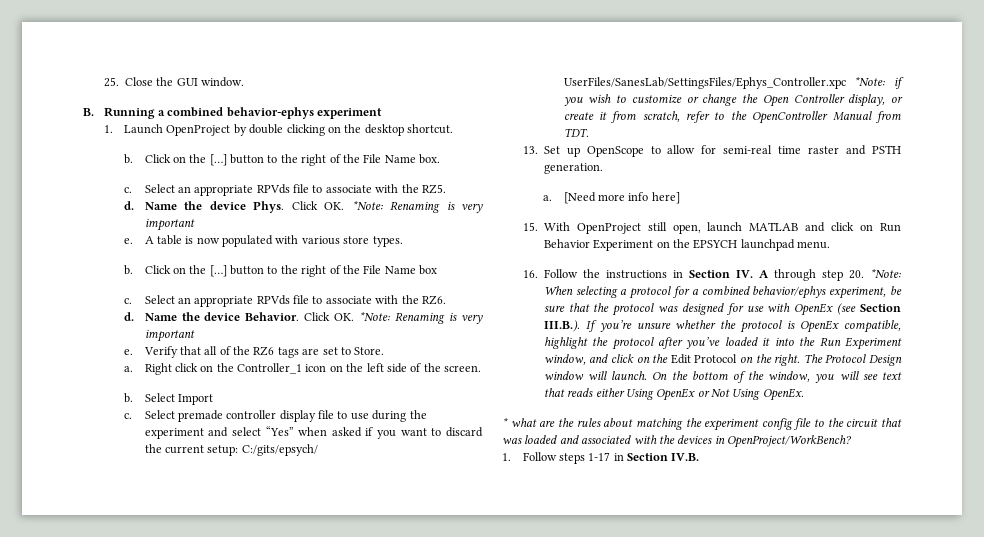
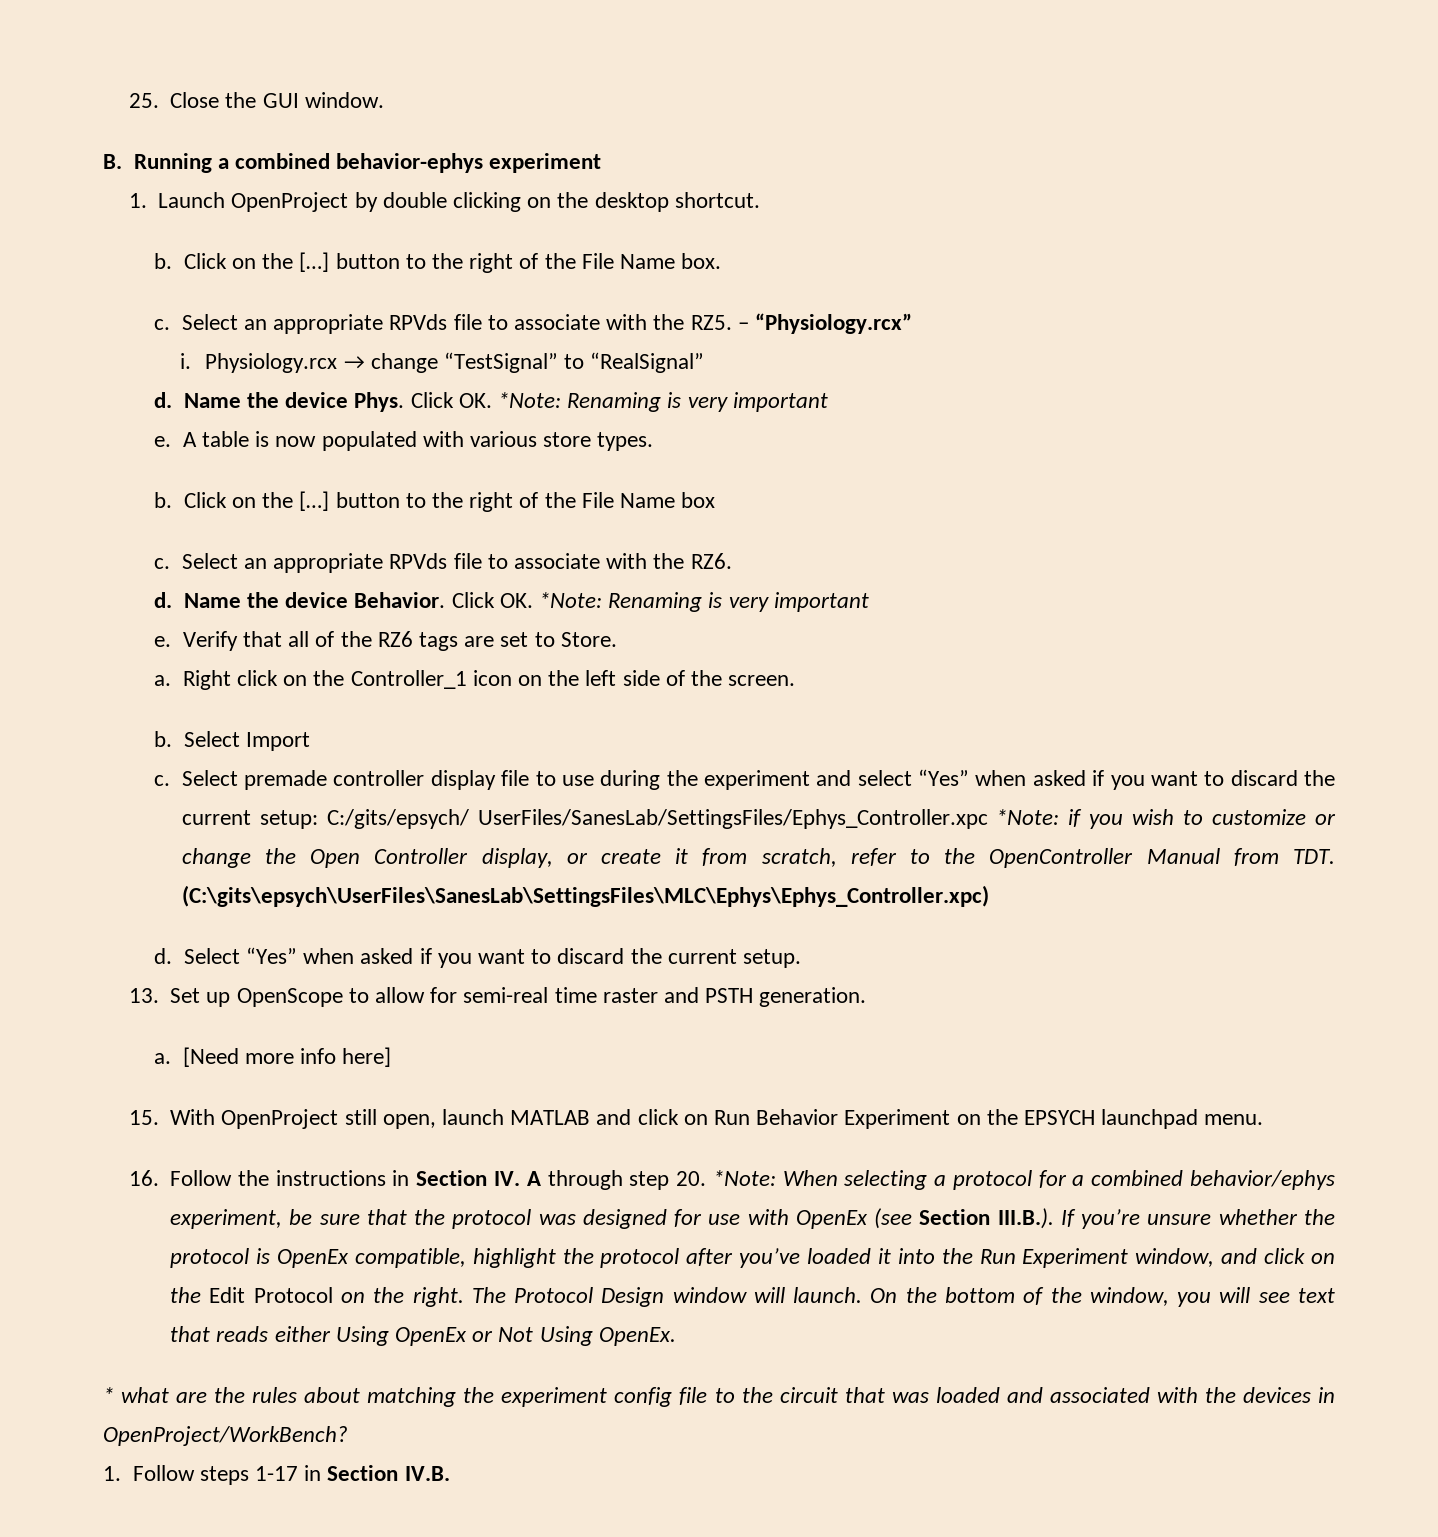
(446, 189) none -> [737,313,913,334] [179,352,705,373] – “Physiology.rcx” // i. Physiology.rcx → change “TestSignal” to “RealSignal”
(589, 132) none -> [181,885,989,907] [154,947,802,968] (C:\gits\epsych\UserFiles\SanesLab\SettingsFiles\MLC\Ephys\Ephys_Controller.xpc) // d. Select “Yes” when asked if you want to discard the current setup.

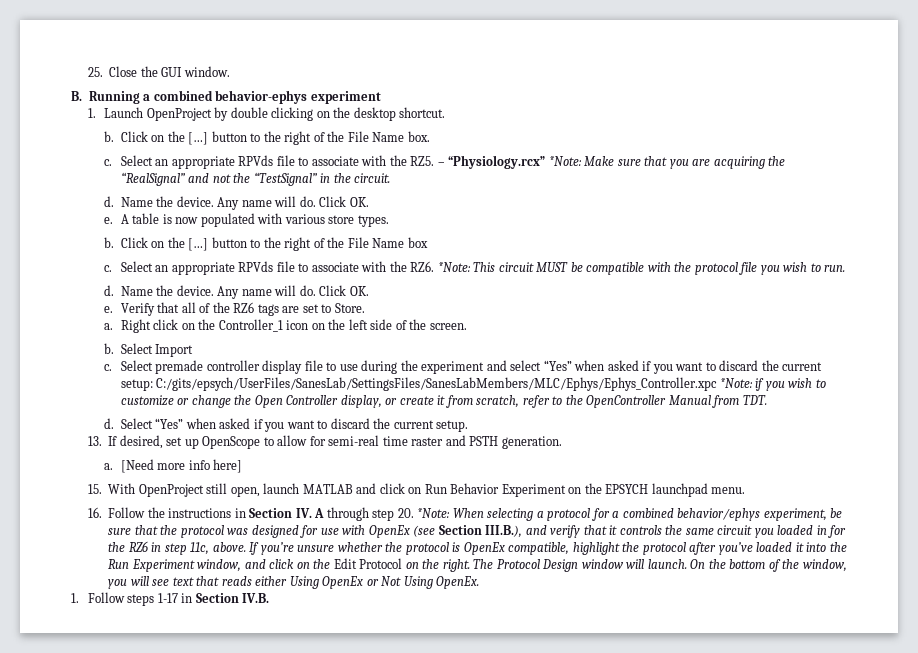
[179,352,705,373] [154,392,828,412] // i. Physiology.rcx → change “TestSignal” to “RealSignal” // d. Name the device Phys. Click OK. *Note: Renaming is very important -> [548,156,786,169] [120,172,391,186] [104,196,369,210] *Note: Make sure that you are acquiring the “RealSignal” and not the “TestSignal” in the circuit. // d. Name the device. Any name will do. Click OK.
[154,592,869,612] // d. Name the device Behavior. Click OK. *Note: Renaming is very important -> [437,262,846,275] [104,285,369,299] *Note: This circuit MUST be compatible with the protocol file you wish to run. // d. Name the device. Any name will do. Click OK.
[326,809,988,829] C:/gits/epsych/ UserFiles/SanesLab/SettingsFiles/Ephys_Controller.xpc -> [156,377,718,391] C:/gits/epsych/UserFiles/SanesLab/SettingsFiles/SanesLabMembers/MLC/Ephys/Ephys_Controller.xpc
[181,885,989,907] (C:\gits\epsych\UserFiles\SanesLab\SettingsFiles\MLC\Ephys\Ephys_Controller.xpc) -> (767, 400) none
[170,988,201,1003] Set -> [108,435,183,449] If desired, set
[997,1208,1054,1229] III.B.). -> [485,525,847,538] [108,541,246,555] III.B.), and verify that it controls the same circuit you loaded in for the RZ6 in step 11c, above.
[103,1387,1335,1407] [103,1426,348,1446] // * what are the rules about matching the experiment config file to the circuit that was loaded and associated with the devices in OpenProject/WorkBench? -> (480, 582) none

